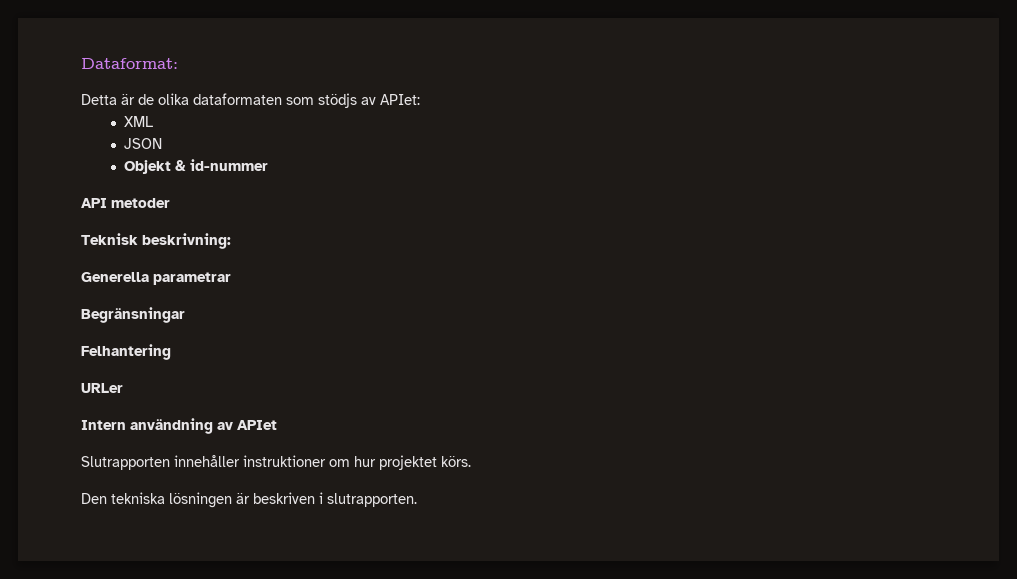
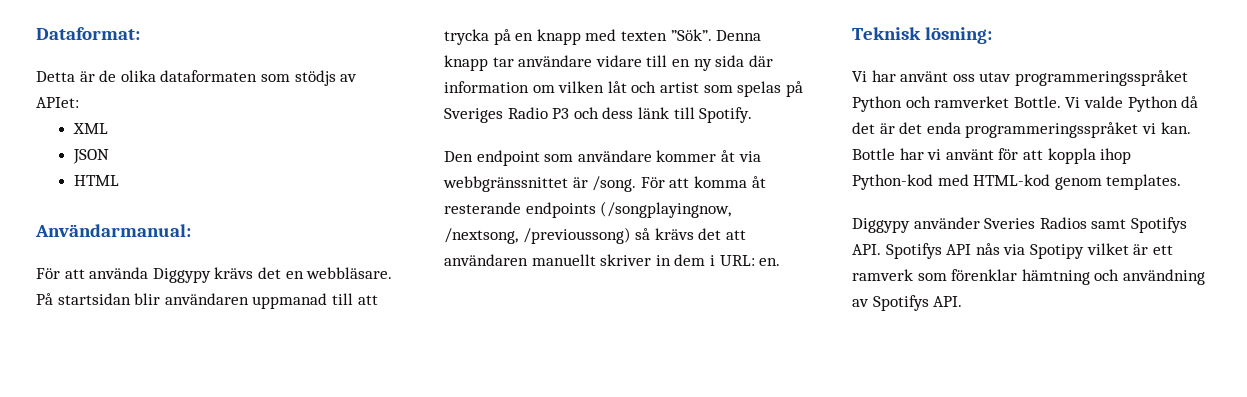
[124,159,269,174] [81,198,170,208] [81,233,231,249] [81,272,231,285] [81,307,185,323] [81,344,171,360] [81,383,123,393] [81,418,277,434] [81,455,471,470] [81,492,417,508] Objekt & id-nummer // API metoder // Teknisk beskrivning: // Generella parametrar // Begränsningar // Felhantering // URLer // Intern användning av APIet // Slutrapporten innehåller instruktioner om hur projektet körs. // Den tekniska lösningen är beskriven i slutrapporten. -> [74,175,120,186] [35,224,191,237] [36,267,393,283] [36,293,378,309] [444,29,762,45] [444,55,773,71] [444,81,803,97] [444,107,753,123] [444,150,761,166] [443,176,766,192] [444,201,732,218] [444,227,746,244] [444,254,781,266] [852,27,992,44] [852,70,1188,86] [852,96,1199,112] [852,122,1191,138] [852,148,1132,164] [852,174,1182,190] [852,217,1187,233] [852,243,1173,259] [852,269,1205,285] [852,295,963,311] HTML // Användarmanual: // För att använda Diggypy krävs det en webbläsare. På startsidan blir användaren uppmanad till att trycka på en knapp med texten ”Sök”. Denna knapp tar användare vidare till en ny sida där information om vilken låt och artist som spelas på Sveriges Radio P3 och dess länk till Spotify. // Den endpoint som användare kommer åt via webbgränssnittet är /song. För att komma åt resterande endpoints (/songplayingnow, /nextsong, /previoussong) så krävs det att användaren manuellt skriver in dem i URL: en. // Teknisk lösning: // Vi har använt oss utav programmeringsspråket Python och ramverket Bottle. Vi valde Python då det är det enda programmeringsspråket vi kan. Bottle har vi använt för att koppla ihop Python-kod med HTML-kod genom templates. // Diggypy använder Sveries Radios samt Spotifys API. Spotifys API nås via Spotipy vilket är ett ramverk som förenklar hämtning och användning av Spotifys API.

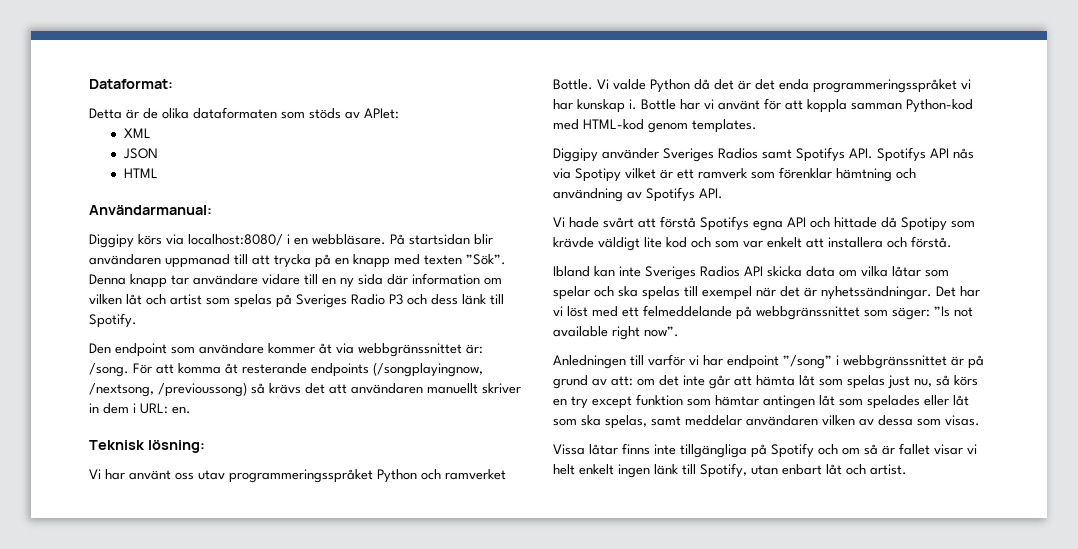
[294,70,336,86] stödjs -> [309,108,341,119] stöds
[36,267,281,283] För att använda Diggypy krävs det -> [89,234,290,248] Diggipy körs via localhost:8080/ i
[572,177,588,188] är -> [466,344,483,354] är:
[1160,122,1191,134] kan. -> [553,99,637,113] har kunskap i.
[1100,148,1132,164] ihop -> [851,102,902,110] samman
[852,217,1036,233] Diggypy använder Sveries -> [553,148,714,162] Diggipy använder Sveriges
(963, 301) none -> [553,216,975,231] [553,236,952,251] [553,266,949,280] [553,286,980,300] [553,305,973,320] [553,326,679,340] [553,354,984,369] [553,375,978,389] [553,394,969,409] [553,415,980,429] [553,443,977,458] [553,463,907,478] // Vi hade svårt att förstå Spotifys egna API och hittade då Spotipy som krävde väldigt lite kod och som var enkelt att installera och förstå. // Ibland kan inte Sveriges Radios API skicka data om vilka låtar som spelar och ska spelas till exempel när det är nyhetssändningar. Det har vi löst med ett felmeddelande på webbgränssnittet som säger: ”Is not available right now”. // Anledningen till varför vi har endpoint ”/song” i webbgränssnittet är på grund av att: om det inte går att hämta låt som spelas just nu, så körs en try except funktion som hämtar antingen låt som spelades eller låt som ska spelas, samt meddelar användaren vilken av dessa som visas. // Vissa låtar finns inte tillgängliga på Spotify och om så är fallet visar vi helt enkelt ingen länk till Spotify, utan enbart låt och artist.

